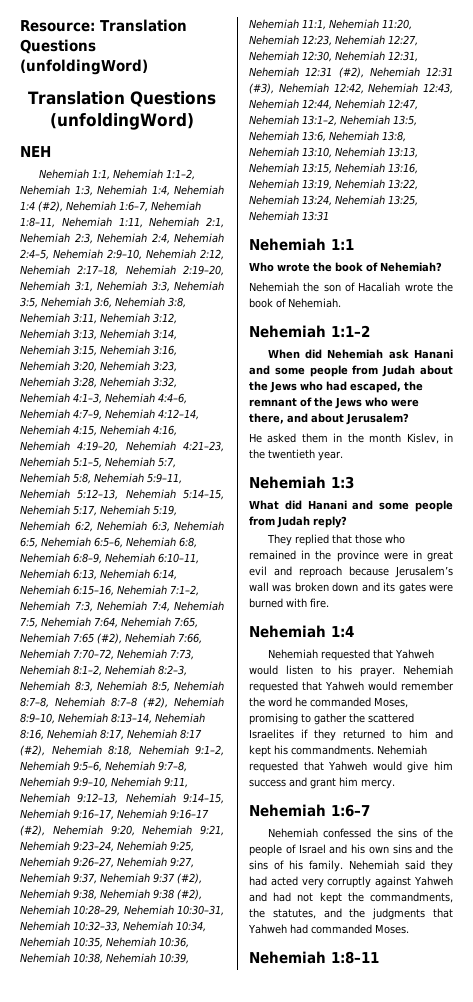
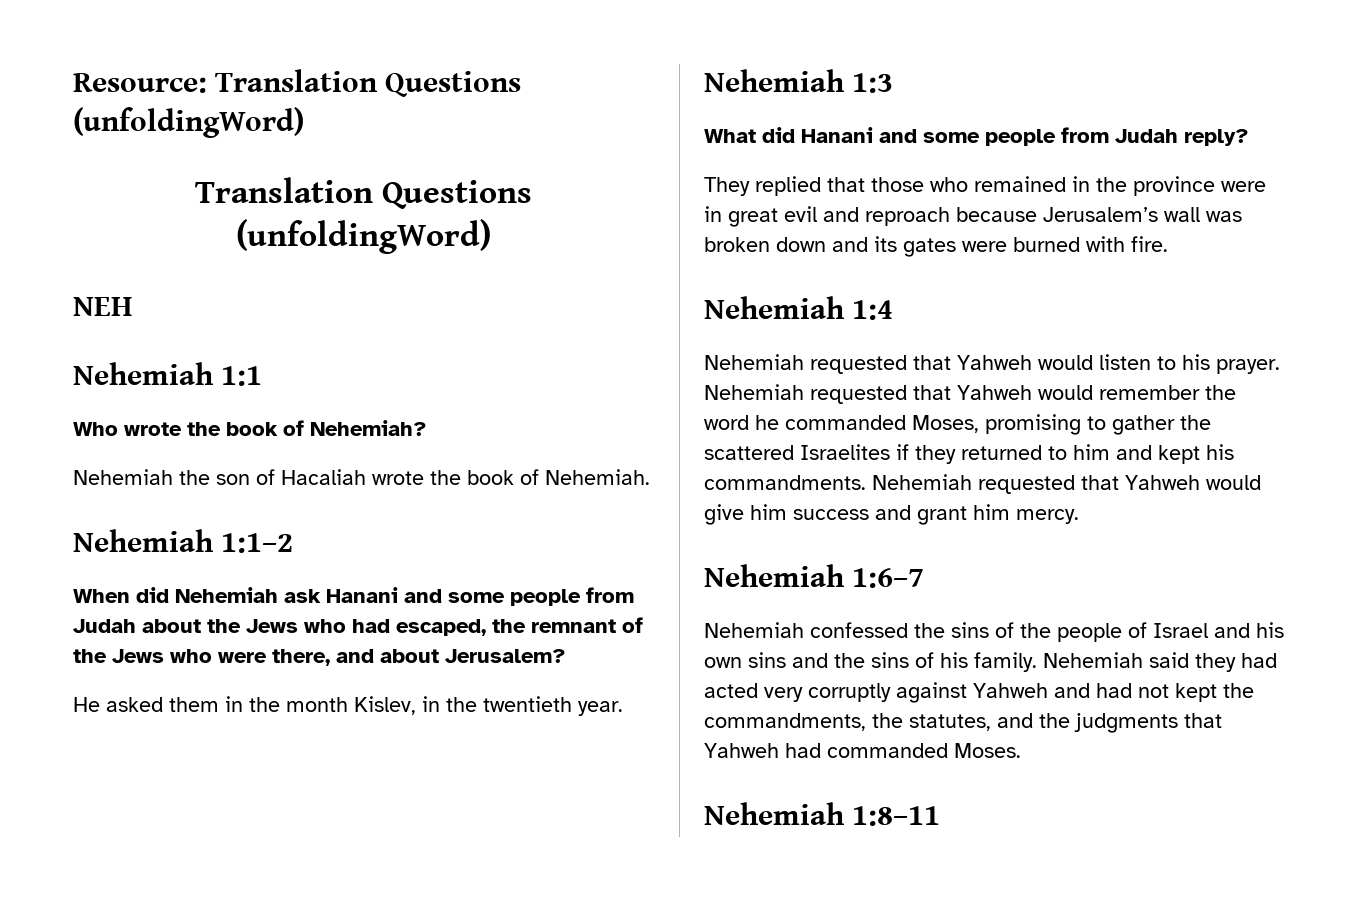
[38,169,195,180] [20,185,224,196] [20,201,201,212] [20,217,224,228] [20,233,224,244] [20,249,224,260] [20,265,225,276] [20,281,224,292] [20,297,186,308] [20,313,177,324] [20,329,177,340] [20,345,177,356] [20,361,177,372] [20,377,177,388] [20,393,187,404] [20,409,199,420] [20,425,177,436] [20,441,225,452] [20,457,176,468] [20,473,182,484] [20,489,225,500] [20,505,177,516] [20,521,224,532] [20,537,197,548] [20,553,199,564] [20,569,177,580] [20,585,199,596] [20,601,224,612] [20,617,198,628] [20,633,202,644] [20,649,194,660] [20,665,187,676] [20,681,224,692] [20,697,224,708] [20,713,205,724] [20,729,202,740] [20,745,224,756] [20,761,187,772] [20,777,188,788] [20,793,225,804] [20,809,209,820] [20,825,224,836] [20,841,194,852] [20,857,194,868] [20,873,202,884] [20,889,202,900] [20,905,225,916] [20,921,206,932] [20,937,189,948] [20,953,189,964] [249,19,412,30] [249,35,418,46] [249,51,418,62] [249,67,453,78] [249,83,453,94] [249,99,418,110] [249,115,417,126] [249,131,406,142] [249,147,418,158] [249,163,418,174] [249,179,418,190] [249,195,418,206] [249,211,329,221] // Nehemiah 1:1, Nehemiah 1:1–2, Nehemiah 1:3, Nehemiah 1:4, Nehemiah 1:4 (#2), Nehemiah 1:6–7, Nehemiah 1:8–11, Nehemiah 1:11, Nehemiah 2:1, Nehemiah 2:3, Nehemiah 2:4, Nehemiah 2:4–5, Nehemiah 2:9–10, Nehemiah 2:12, Nehemiah 2:17–18, Nehemiah 2:19–20, Nehemiah 3:1, Nehemiah 3:3, Nehemiah 3:5, Nehemiah 3:6, Nehemiah 3:8, Nehemiah 3:11, Nehemiah 3:12, Nehemiah 3:13, Nehemiah 3:14, Nehemiah 3:15, Nehemiah 3:16, Nehemiah 3:20, Nehemiah 3:23, Nehemiah 3:28, Nehemiah 3:32, Nehemiah 4:1–3, Nehemiah 4:4–6, Nehemiah 4:7–9, Nehemiah 4:12–14, Nehemiah 4:15, Nehemiah 4:16, Nehemiah 4:19–20, Nehemiah 4:21–23, Nehemiah 5:1–5, Nehemiah 5:7, Nehemiah 5:8, Nehemiah 5:9–11, Nehemiah 5:12–13, Nehemiah 5:14–15, Nehemiah 5:17, Nehemiah 5:19, Nehemiah 6:2, Nehemiah 6:3, Nehemiah 6:5, Nehemiah 6:5–6, Nehemiah 6:8, Nehemiah 6:8–9, Nehemiah 6:10–11, Nehemiah 6:13, Nehemiah 6:14, Nehemiah 6:15–16, Nehemiah 7:1–2, Nehemiah 7:3, Nehemiah 7:4, Nehemiah 7:5, Nehemiah 7:64, Nehemiah 7:65, Nehemiah 7:65 (#2), Nehemiah 7:66, Nehemiah 7:70–72, Nehemiah 7:73, Nehemiah 8:1–2, Nehemiah 8:2–3, Nehemiah 8:3, Nehemiah 8:5, Nehemiah 8:7–8, Nehemiah 8:7–8 (#2), Nehemiah 8:9–10, Nehemiah 8:13–14, Nehemiah 8:16, Nehemiah 8:17, Nehemiah 8:17 (#2), Nehemiah 8:18, Nehemiah 9:1–2, Nehemiah 9:5–6, Nehemiah 9:7–8, Nehemiah 9:9–10, Nehemiah 9:11, Nehemiah 9:12–13, Nehemiah 9:14–15, Nehemiah 9:16–17, Nehemiah 9:16–17 (#2), Nehemiah 9:20, Nehemiah 9:21, Nehemiah 9:23–24, Nehemiah 9:25, Nehemiah 9:26–27, Nehemiah 9:27, Nehemiah 9:37, Nehemiah 9:37 (#2), Nehemiah 9:38, Nehemiah 9:38 (#2), Nehemiah 10:28–29, Nehemiah 10:30–31, Nehemiah 10:32–33, Nehemiah 10:34, Nehemiah 10:35, Nehemiah 10:36, Nehemiah 10:38, Nehemiah 10:39, Nehemiah 11:1, Nehemiah 11:20, Nehemiah 12:23, Nehemiah 12:27, Nehemiah 12:30, Nehemiah 12:31, Nehemiah 12:31 (#2), Nehemiah 12:31 (#3), Nehemiah 12:42, Nehemiah 12:43, Nehemiah 12:44, Nehemiah 12:47, Nehemiah 13:1–2, Nehemiah 13:5, Nehemiah 13:6, Nehemiah 13:8, Nehemiah 13:10, Nehemiah 13:13, Nehemiah 13:15, Nehemiah 13:16, Nehemiah 13:19, Nehemiah 13:22, Nehemiah 13:24, Nehemiah 13:25, Nehemiah 13:31 -> (132, 306) none

